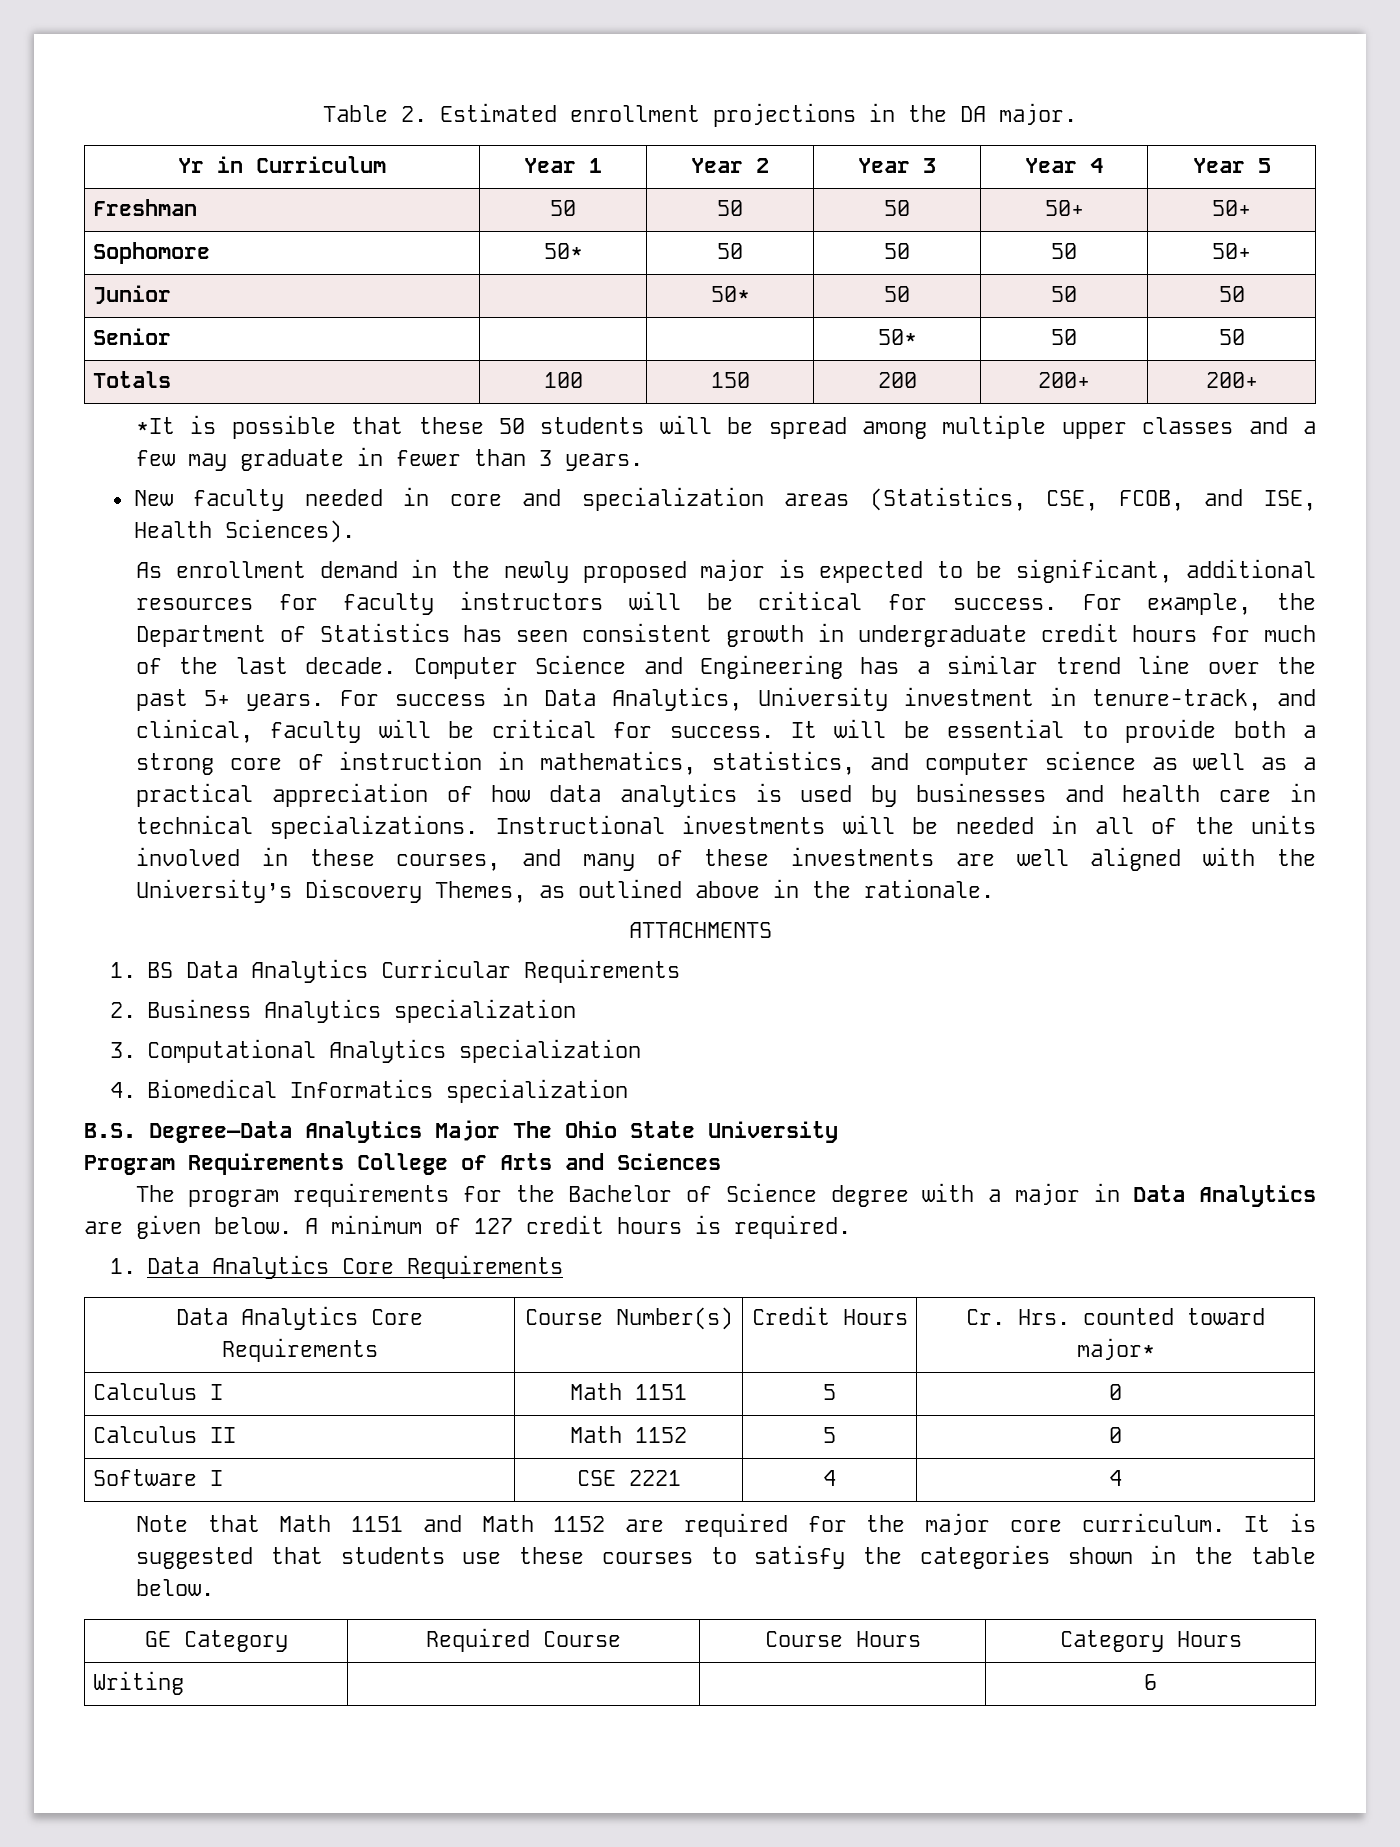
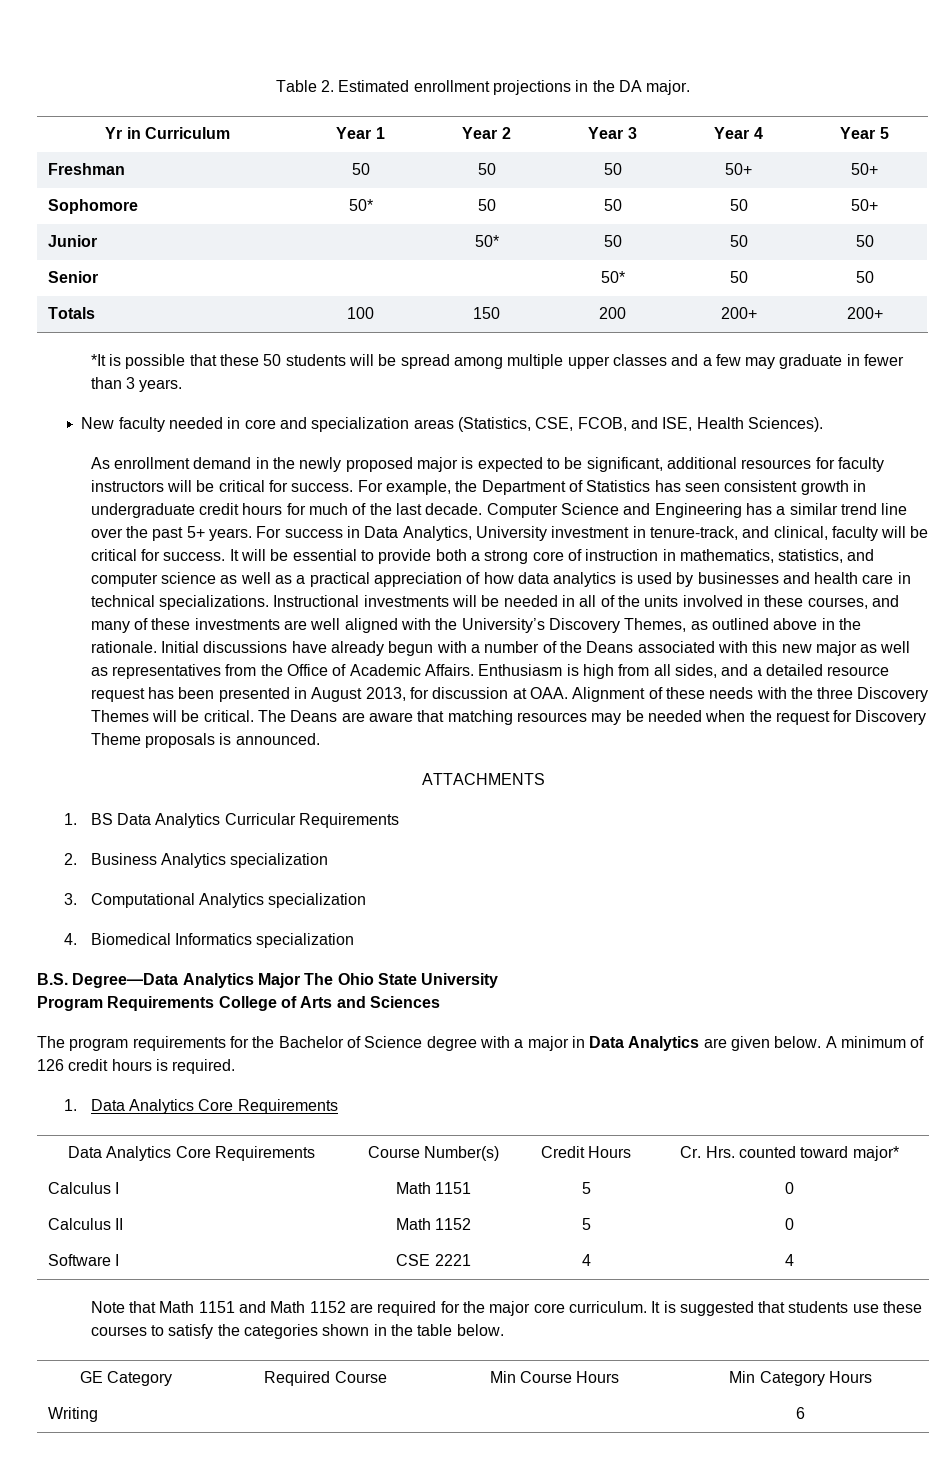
(994, 888) none -> [161,641,911,656] [90,664,890,679] [90,687,929,702] [90,710,927,725] [90,733,320,748] Initial discussions have already begun with a number of the Deans associated with this new major as well as representatives from the Office of Academic Affairs. Enthusiasm is high from all sides, and a detailed resource request has been presented in August 2013, for discussion at OAA. Alignment of these needs with the three Discovery Themes will be critical. The Deans are aware that matching resources may be needed when the request for Discovery Theme proposals is announced.
[474,1218,513,1234] 127 -> [37,1059,64,1071] 126
(621, 1639) none -> [489,1371,516,1383] Min
(921, 1639) none -> [729,1371,756,1383] Min

